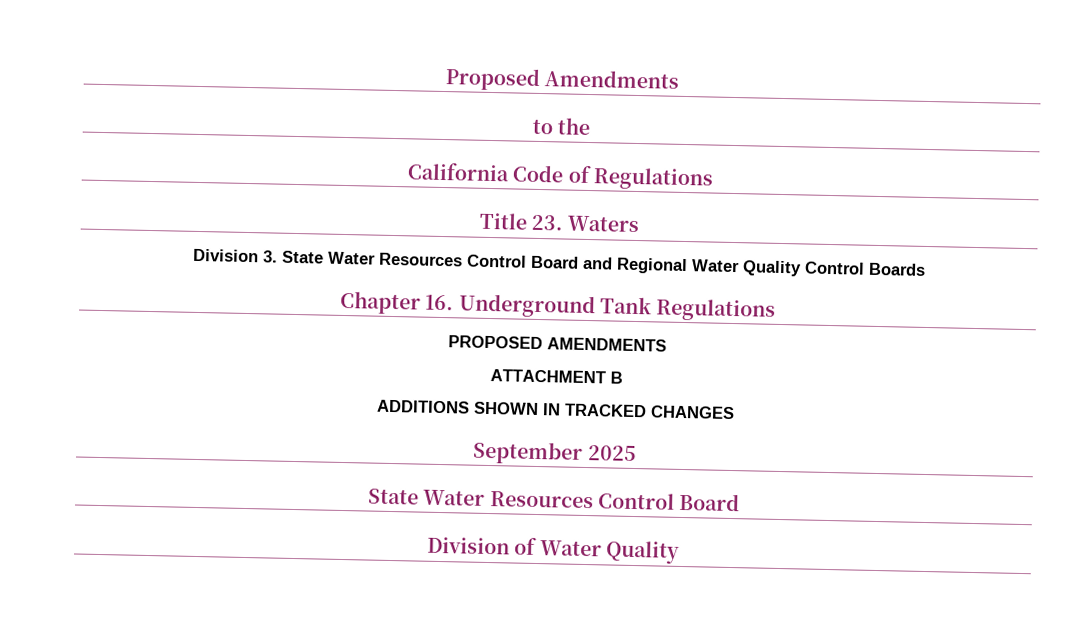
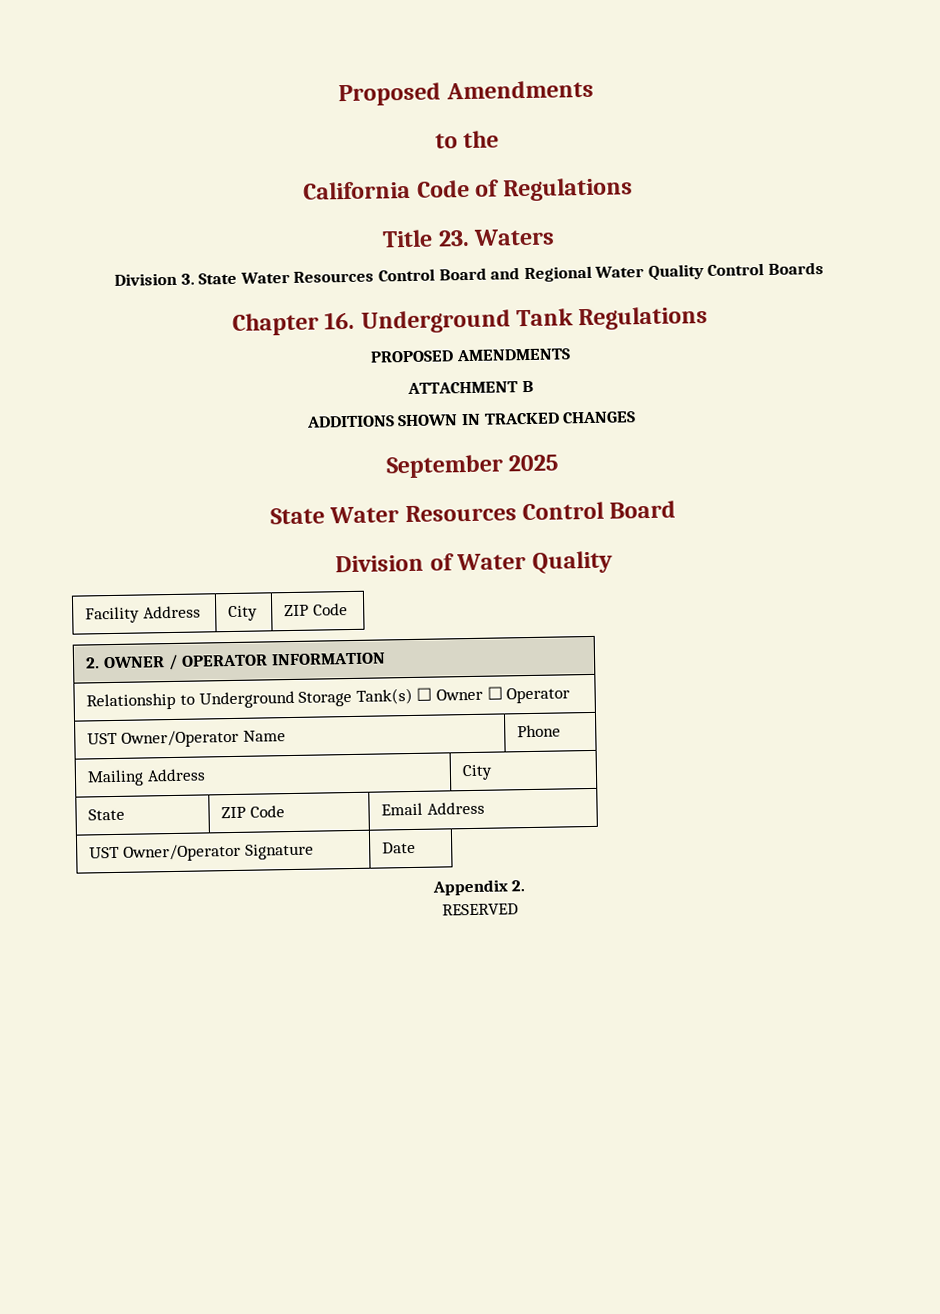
(680, 552) none -> [85,605,202,624] [228,605,259,622] [284,603,349,617] [85,652,386,671] [86,686,571,711] [87,729,286,748] [517,724,562,738] [87,768,207,787] [462,764,494,781] [88,808,126,821] [221,805,286,819] [381,801,486,816] [89,843,314,862] [382,841,417,854] [431,879,526,896] [441,903,519,916] // Facility Address | City | ZIP Code // 2. OWNER / OPERATOR INFORMATION // Relationship to Underground Storage Tank(s) ☐ Owner ☐ Operator // UST Owner/Operator Name | Phone // Mailing Address | City // State | ZIP Code | Email Address // UST Owner/Operator Signature | Date // Appendix 2. // RESERVED

